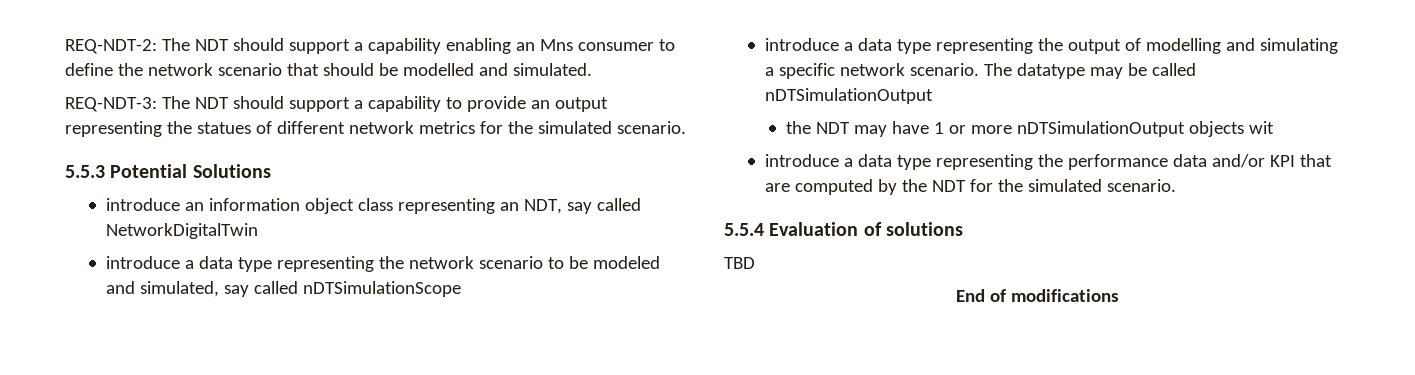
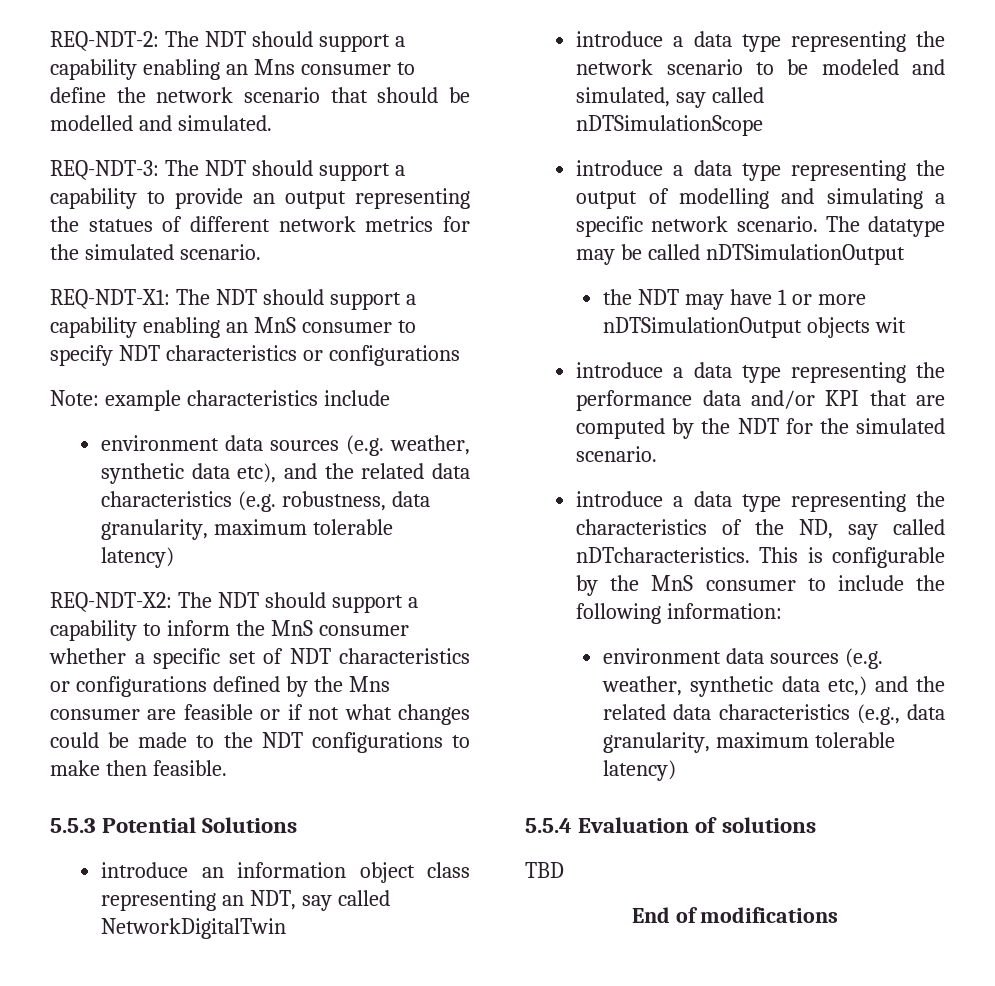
(686, 127) none -> [50,289,416,310] [50,317,416,338] [50,345,460,366] [50,390,390,411] [101,435,471,456] [101,463,470,484] [101,491,431,512] [101,519,394,540] [101,547,175,568] [50,592,418,613] [50,620,409,641] [49,648,470,669] [50,676,390,697] [50,704,471,725] [50,732,470,753] [50,760,227,776] // REQ-NDT-X1: The NDT should support a capability enabling an MnS consumer to specify NDT characteristics or configurations // Note: example characteristics include // environment data sources (e.g. weather, synthetic data etc), and the related data characteristics (e.g. robustness, data granularity, maximum tolerable latency) // REQ-NDT-X2: The NDT should support a capability to inform the MnS consumer whether a specific set of NDT characteristics or configurations defined by the Mns consumer are feasible or if not what changes could be made to the NDT configurations to make then feasible.
(1177, 185) none -> [576,491,945,512] [576,519,945,540] [576,547,945,568] [576,575,945,596] [576,603,783,624] [603,648,884,669] [602,676,945,697] [603,704,945,725] [603,732,896,753] [603,760,677,781] // introduce a data type representing the characteristics of the ND, say called nDTcharacteristics. This is configurable by the MnS consumer to include the following information: // environment data sources (e.g. weather, synthetic data etc,) and the related data characteristics (e.g., data granularity, maximum tolerable latency)

